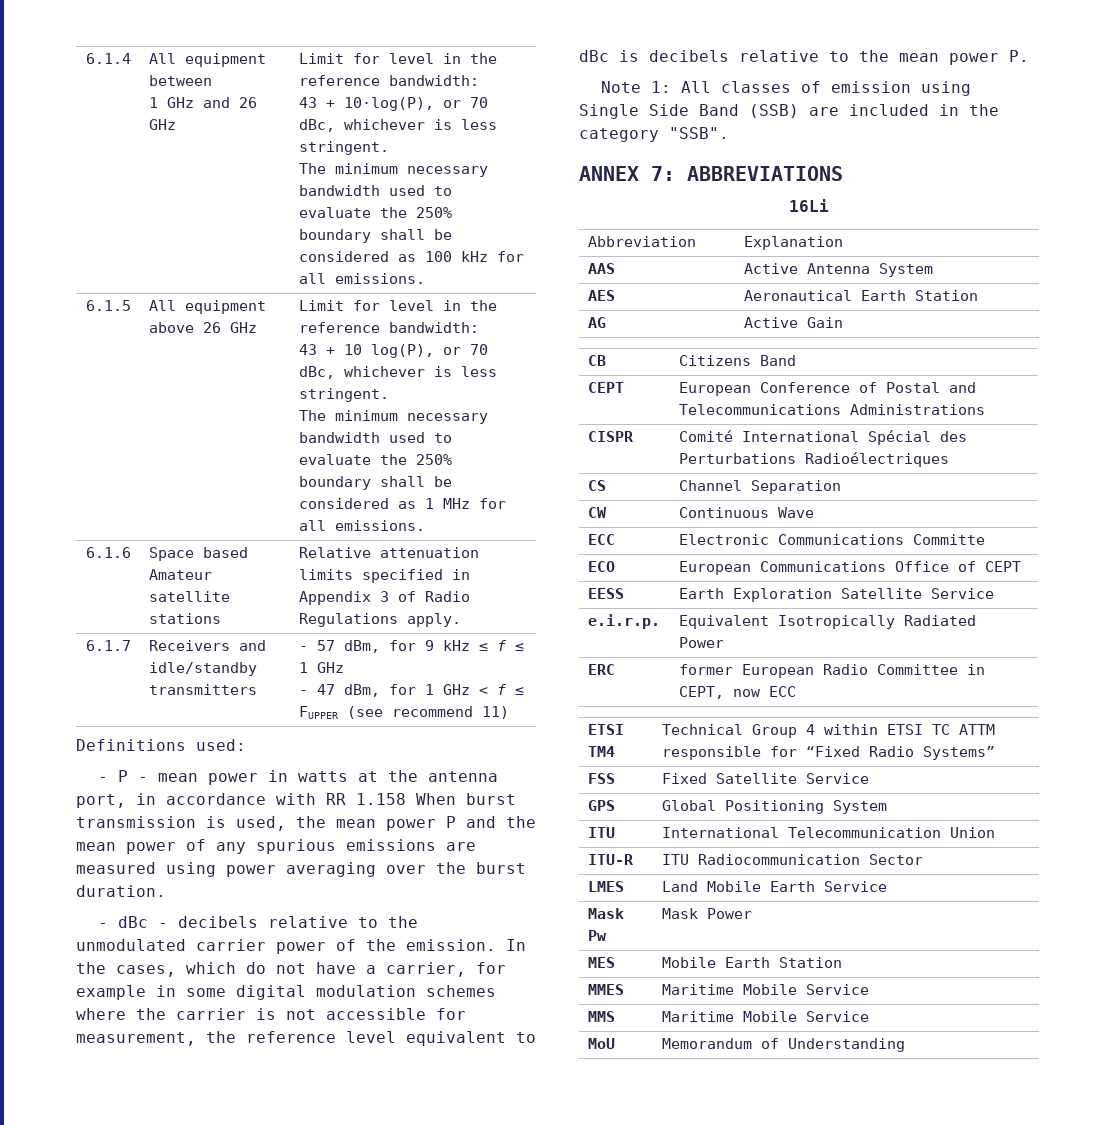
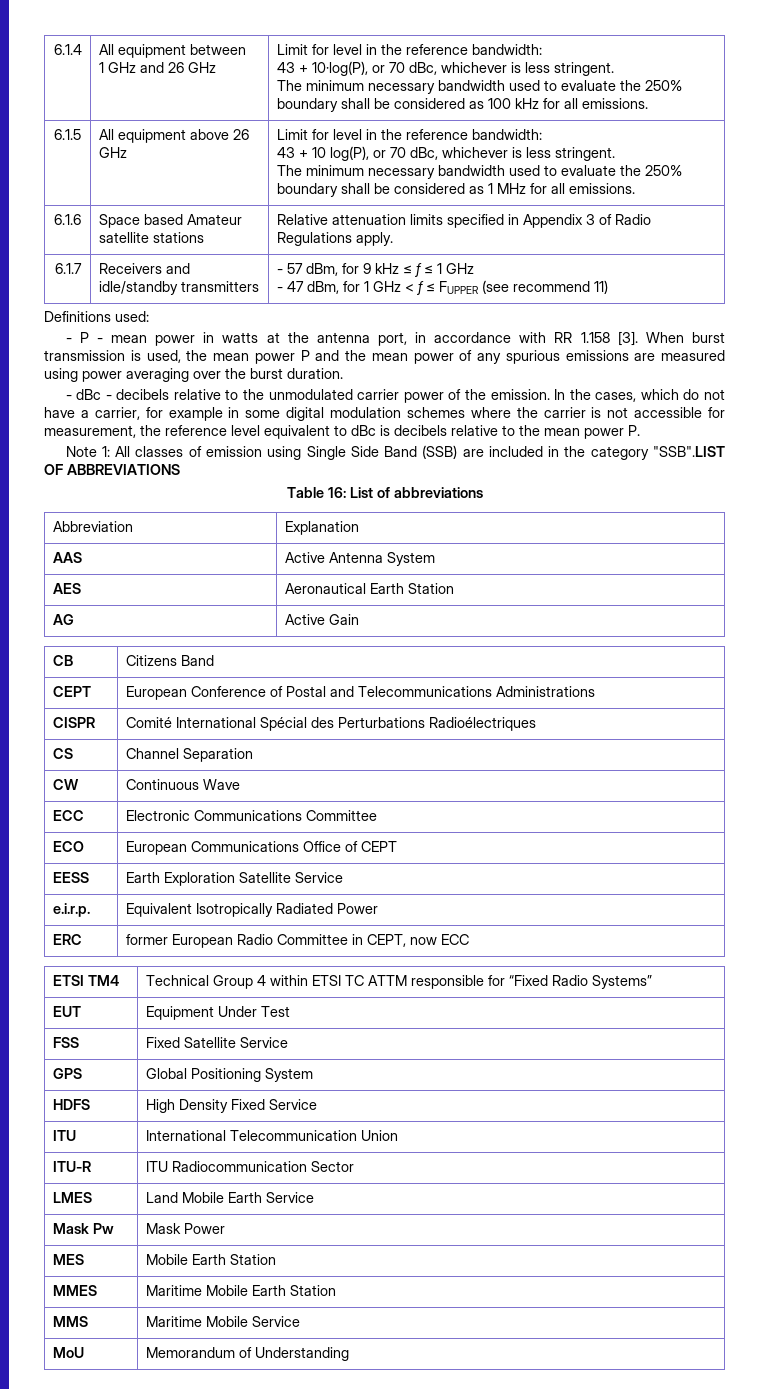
(406, 799) none -> [617,331,638,346] [3].
[669,127,729,139] [579,166,843,181] [789,199,829,212] "SSB". // ANNEX 7: ABBREVIATIONS // 16Li -> [653,446,726,457] [44,464,180,475] [286,487,483,498] "SSB".LIST OF ABBREVIATIONS // Table 16: List of abbreviations
[913,534,986,545] Committe -> [305,810,377,821] Committee
(996, 753) none -> [52,1006,81,1017] [145,1006,290,1020] // EUT | Equipment Under Test
(888, 807) none -> [52,1099,90,1110] [145,1099,317,1113] // HDFS | High Density Fixed Service
[806,984,870,995] Service -> [251,1285,336,1296] Earth Station

